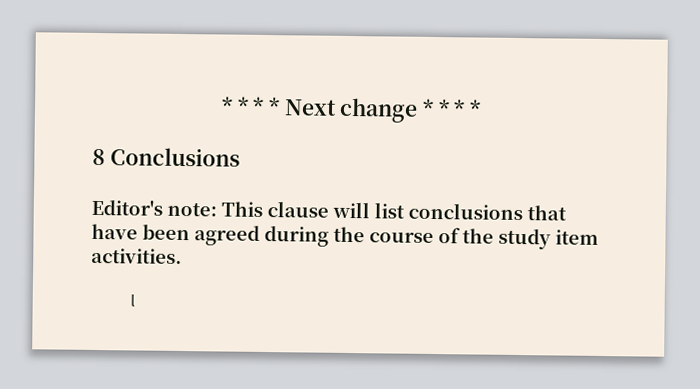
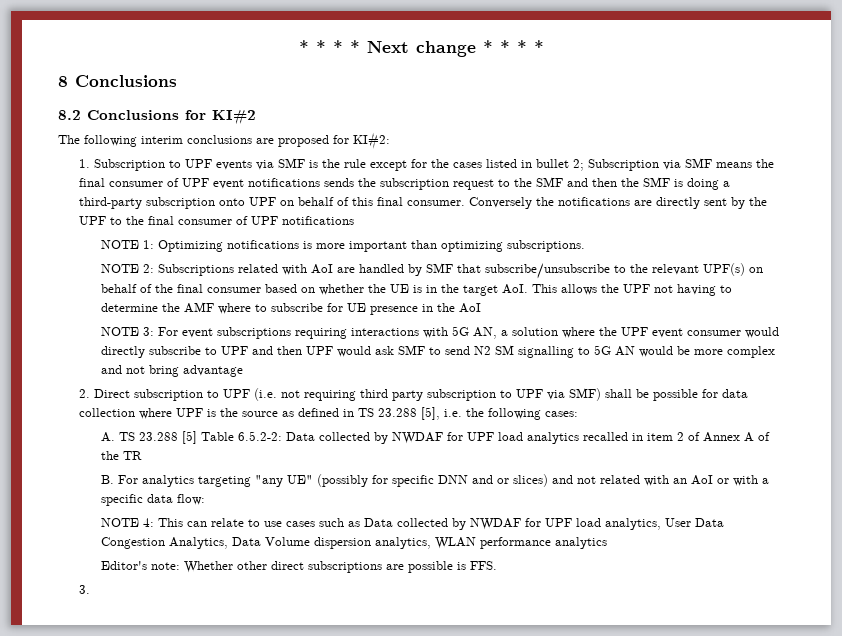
[91,199,567,221] [91,223,599,250] [91,247,182,265] [129,294,135,307] Editor's note: This clause will list conclusions that have been agreed during the course of the study item activities. // l -> [58,109,256,125] [58,132,390,149] [79,158,775,171] [79,177,731,190] [79,197,768,209] [79,216,355,225] [100,240,585,252] [100,263,763,279] [100,284,732,296] [100,302,481,315] [100,326,779,339] [100,345,775,358] [100,365,243,377] [79,388,749,401] [79,407,579,420] [100,431,770,444] [100,451,142,460] [100,474,769,487] [100,494,205,506] [100,518,724,530] [100,537,607,549] [100,561,497,573] [79,585,91,594] 8.2 Conclusions for KI#2 // The following interim conclusions are proposed for KI#2: // 1. Subscription to UPF events via SMF is the rule except for the cases listed in bullet 2; Subscription via SMF means the final consumer of UPF event notifications sends the subscription request to the SMF and then the SMF is doing a third-party subscription onto UPF on behalf of this final consumer. Conversely the notifications are directly sent by the UPF to the final consumer of UPF notifications // NOTE 1: Optimizing notifications is more important than optimizing subscriptions. // NOTE 2: Subscriptions related with AoI are handled by SMF that subscribe/unsubscribe to the relevant UPF(s) on behalf of the final consumer based on whether the UE is in the target AoI. This allows the UPF not having to determine the AMF where to subscribe for UE presence in the AoI // NOTE 3: For event subscriptions requiring interactions with 5G AN, a solution where the UPF event consumer would directly subscribe to UPF and then UPF would ask SMF to send N2 SM signalling to 5G AN would be more complex and not bring advantage // 2. Direct subscription to UPF (i.e. not requiring third party subscription to UPF via SMF) shall be possible for data collection where UPF is the source as defined in TS 23.288 [5], i.e. the following cases: // A. TS 23.288 [5] Table 6.5.2-2: Data collected by NWDAF for UPF load analytics recalled in item 2 of Annex A of the TR // B. For analytics targeting "any UE" (possibly for specific DNN and or slices) and not related with an AoI or with a specific data flow: // NOTE 4: This can relate to use cases such as Data collected by NWDAF for UPF load analytics, User Data Congestion Analytics, Data Volume dispersion analytics, WLAN performance analytics // Editor's note: Whether other direct subscriptions are possible is FFS. // 3.

